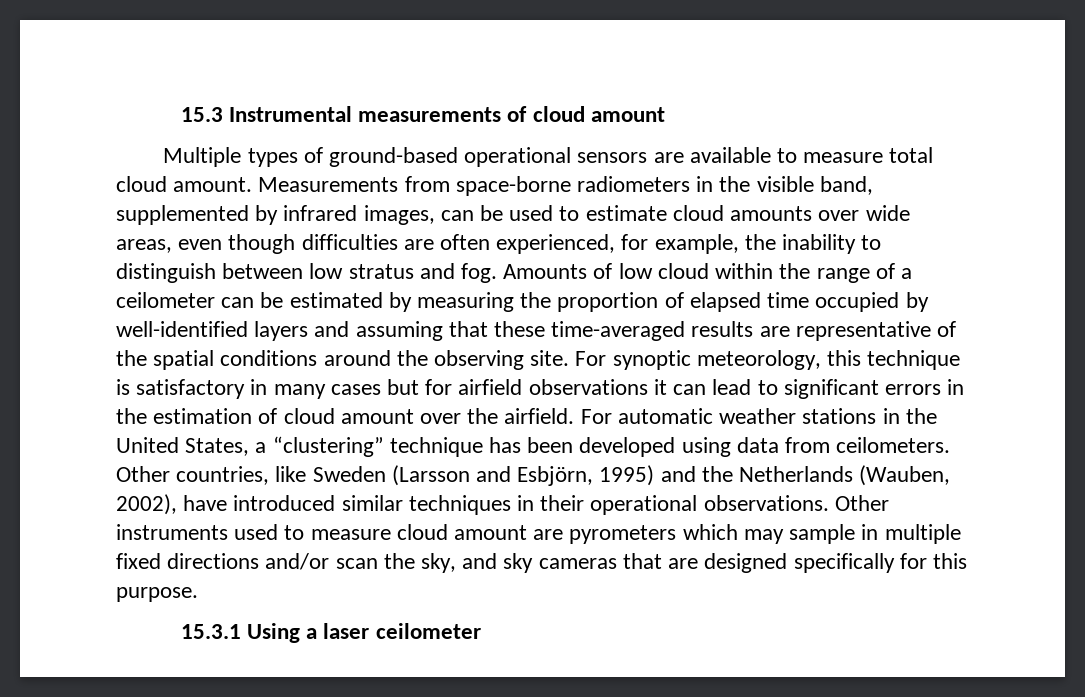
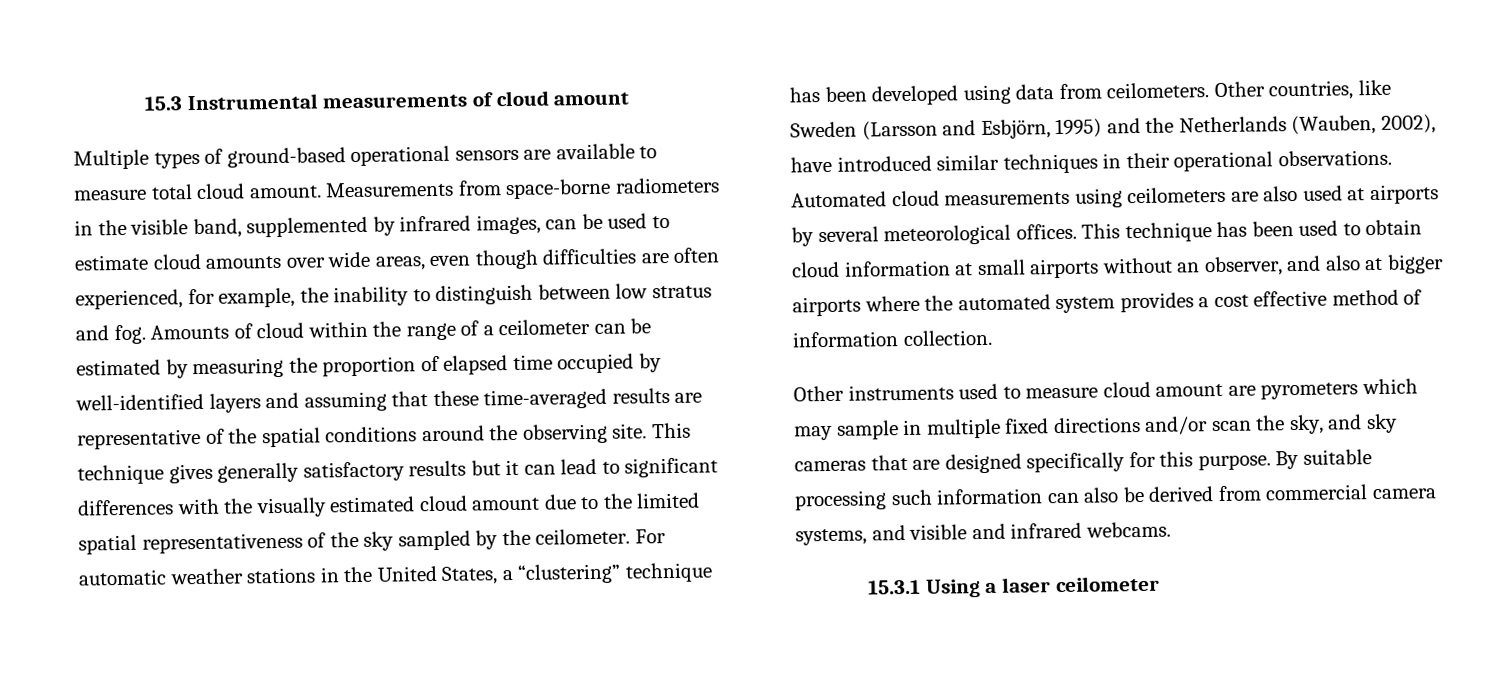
[618,263,653,279] low -> (253, 331) none
[575,350,961,370] [116,379,648,399] For synoptic meteorology, this technique is satisfactory in many cases but for airfield observations -> [651,422,691,439] [77,460,501,485] This technique gives generally satisfactory results but
[884,379,965,395] [116,408,575,424] errors in the estimation of cloud amount over the airfield. -> [77,492,701,518] [78,528,631,555] differences with the visually estimated cloud amount due to the limited spatial representativeness of the sky sampled by the ceilometer.
(829, 503) none -> [791,184,1439,208] [791,219,1423,247] [792,254,1444,279] [792,289,1423,317] [792,329,993,348] Automated cloud measurements using ceilometers are also used at airports by several meteorological offices. This technique has been used to obtain cloud information at small airports without an observer, and also at bigger airports where the automated system provides a cost effective method of information collection. //
(198, 594) none -> [1275,449,1372,470] [794,484,1437,511] [795,521,1171,546] By suitable processing such information can also be derived from commercial camera systems, and visible and infrared webcams.

